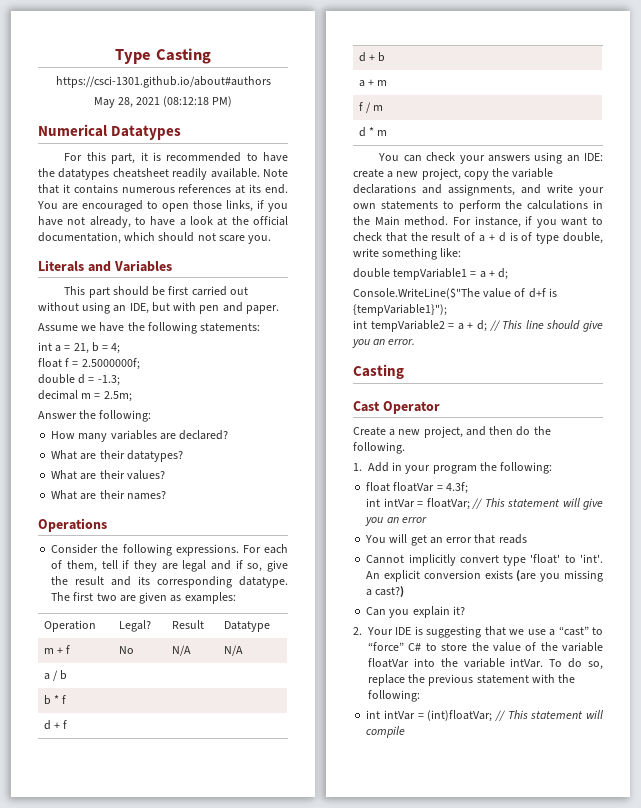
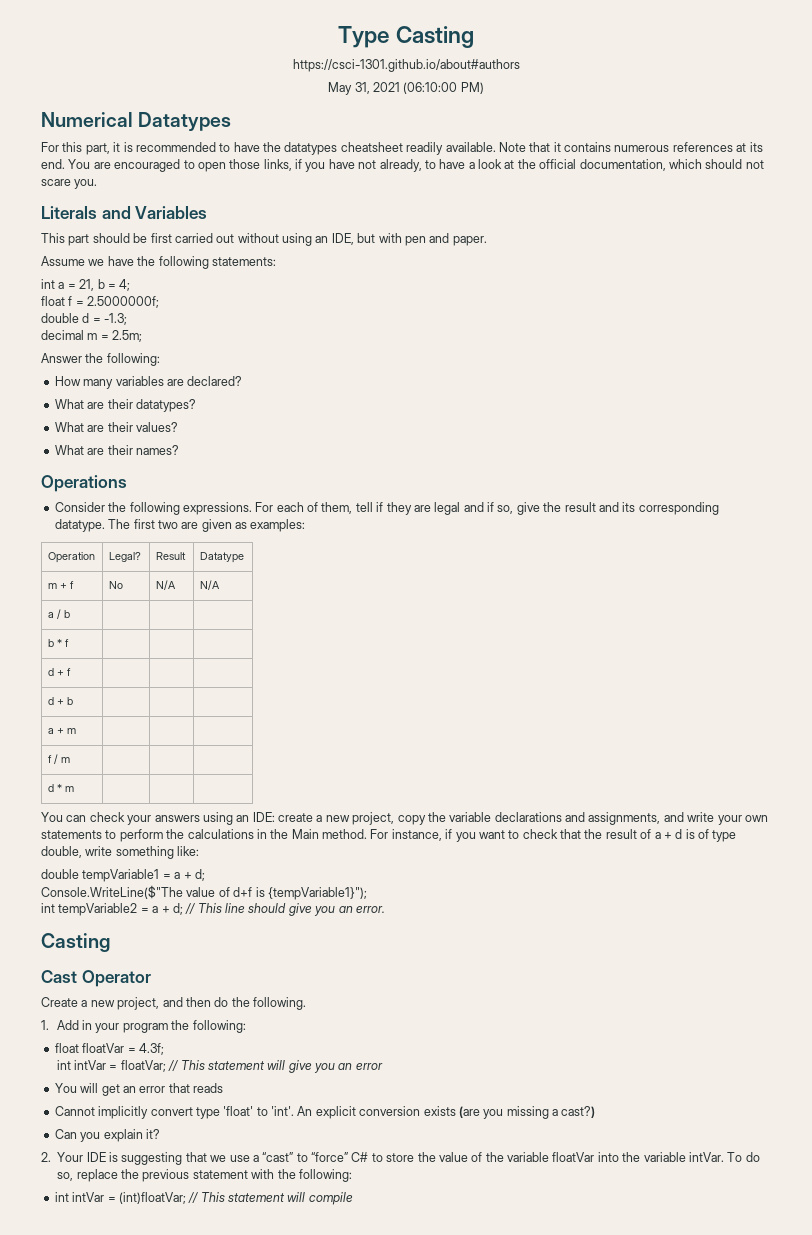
[117,96,210,108] 28, 2021 (08:12:18 -> [354,82,458,94] 31, 2021 (06:10:00

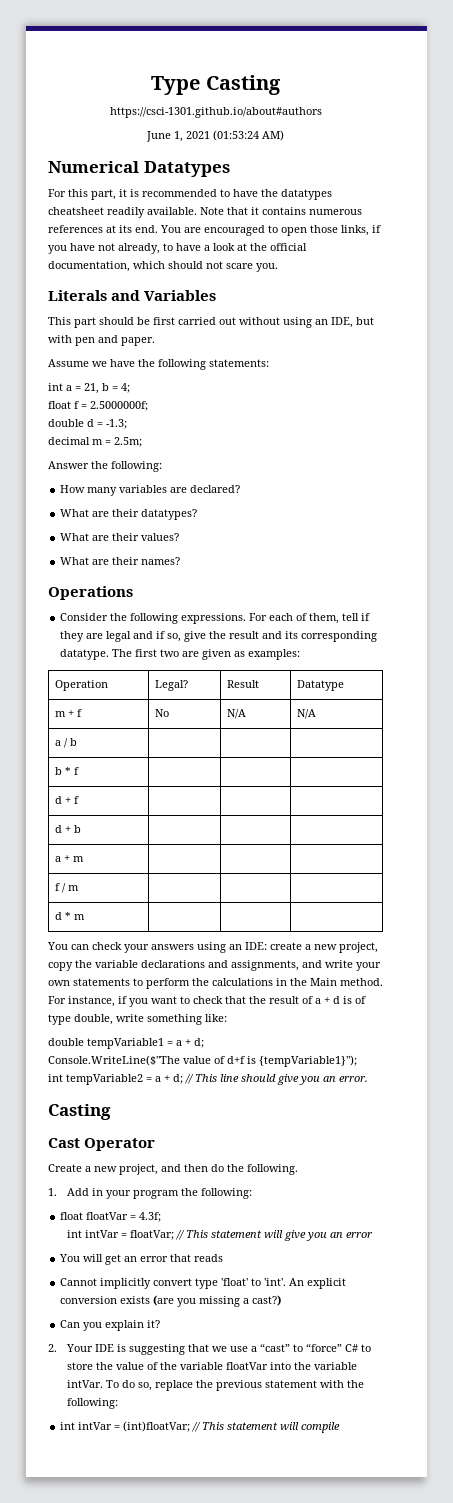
[328,82,484,95] May 31, 2021 (06:10:00 PM) -> [146,130,284,142] June 1, 2021 (01:53:24 AM)

